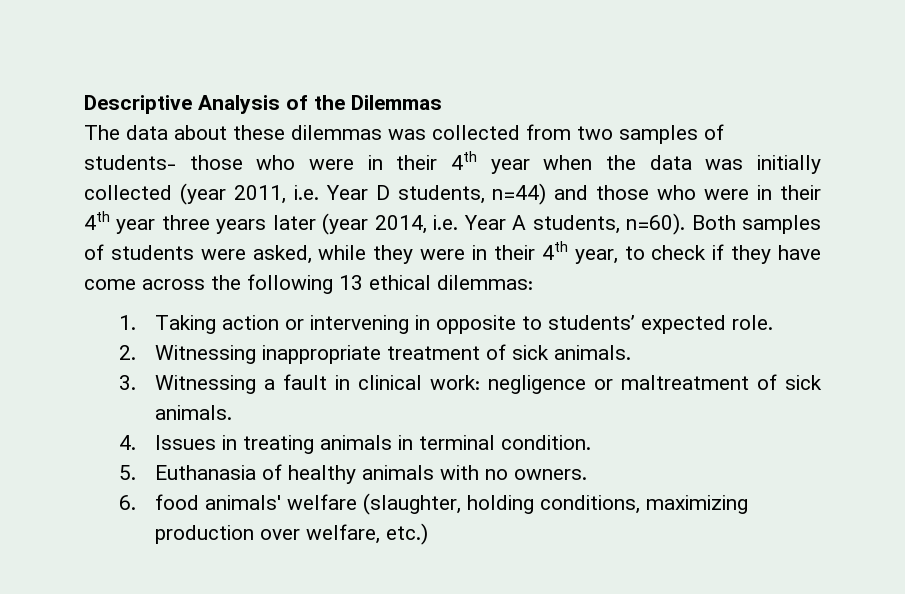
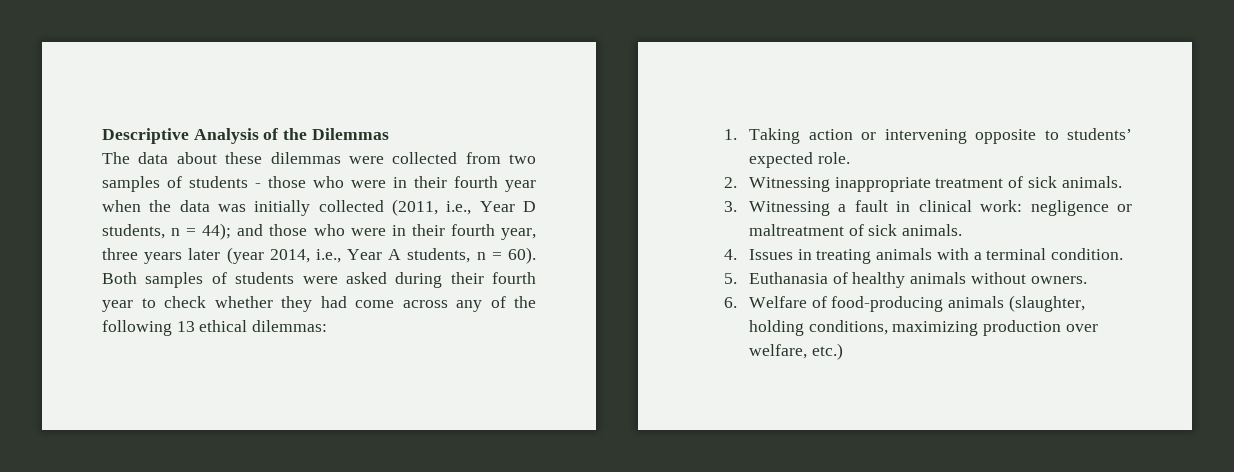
[388,129,426,140] was -> [348,156,384,164] were
[84,151,478,170] students- those who were in their 4th -> [189,176,498,188] students - those who were in their fourth
[179,183,547,205] (year 2011, i.e. Year D students, n=44) -> [392,199,536,216] [102,223,232,240] (2011, i.e., Year D students, n = 44);
[84,211,156,234] 4th year -> [450,224,536,240] fourth year,
[433,215,459,230] i.e. -> [315,249,341,263] i.e.,
[626,213,686,235] n=60). -> [476,247,536,264] n = 60).
[252,241,822,264] [84,279,205,290] asked, while they were in their 4th year, to check if they have come across -> [345,272,536,288] [102,296,506,312] asked during their fourth year to check whether they had come across any of
[414,315,430,330] in -> (967, 136) none
[397,435,413,450] in -> [936,248,982,260] with a
[439,465,508,480] with no -> [970,272,1026,284] without
[154,494,357,510] food animals' welfare -> [749,296,1005,312] Welfare of food-producing animals

